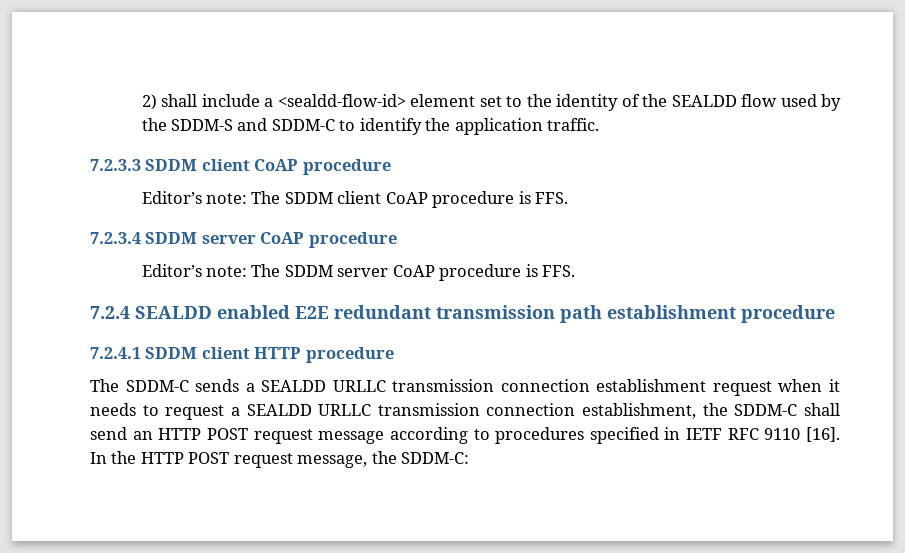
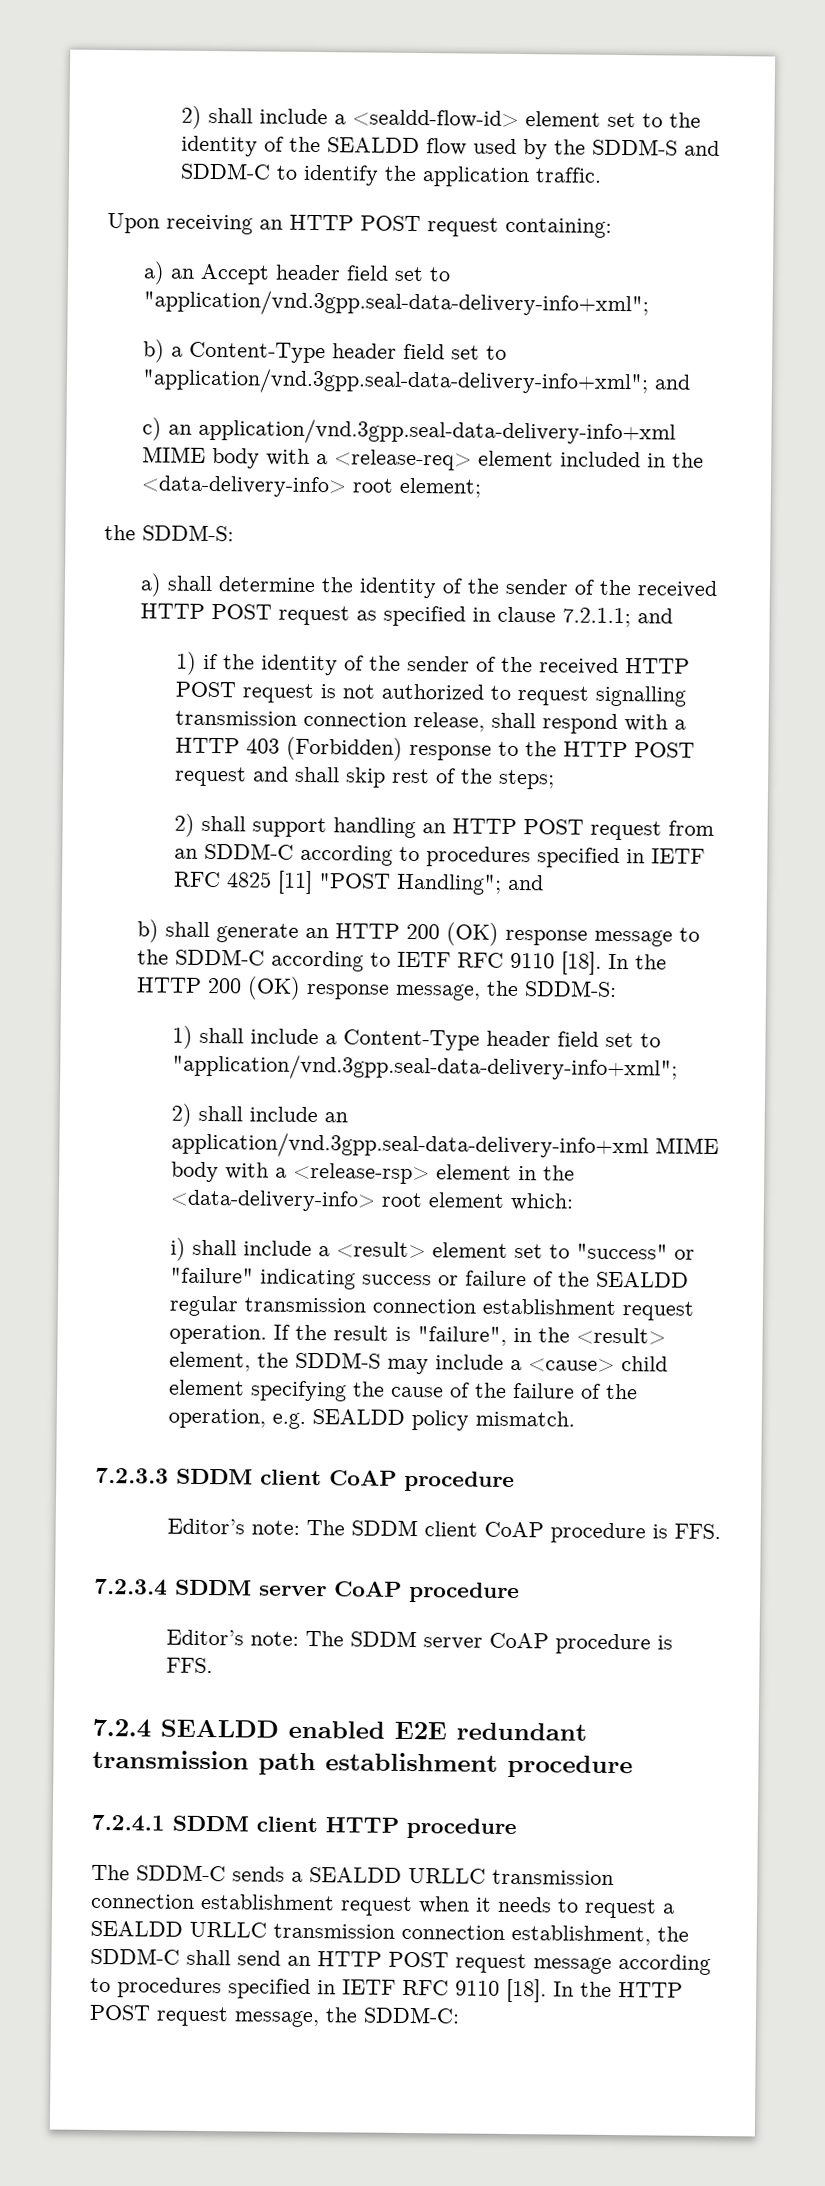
(600, 124) none -> [107,212,612,238] [142,261,451,285] [142,289,649,319] [142,339,507,364] [141,367,691,397] [141,417,676,447] [141,446,704,471] [140,475,482,498] [104,524,234,542] [139,573,718,599] [139,603,673,628] [176,651,691,676] [175,681,687,707] [175,710,687,734] [175,736,696,761] [174,766,556,790] [174,813,715,841] [174,842,706,869] [174,870,545,895] [136,919,700,947] [136,948,667,975] [135,976,617,1001] [172,1025,662,1051] [172,1053,679,1083] [171,1103,349,1127] [171,1131,720,1161] [171,1161,576,1185] [170,1189,575,1212] [170,1237,696,1261] [170,1267,690,1290] [169,1295,695,1321] [169,1324,667,1346] [169,1351,669,1375] [169,1379,639,1402] [168,1408,576,1431] // Upon receiving an HTTP POST request containing: // a) an Accept header field set to "application/vnd.3gpp.seal-data-delivery-info+xml"; // b) a Content-Type header field set to "application/vnd.3gpp.seal-data-delivery-info+xml"; and // c) an application/vnd.3gpp.seal-data-delivery-info+xml MIME body with a <release-req> element included in the <data-delivery-info> root element; // the SDDM-S: // a) shall determine the identity of the sender of the received HTTP POST request as specified in clause 7.2.1.1; and // 1) if the identity of the sender of the received HTTP POST request is not authorized to request signalling transmission connection release, shall respond with a HTTP 403 (Forbidden) response to the HTTP POST request and shall skip rest of the steps; // 2) shall support handling an HTTP POST request from an SDDM-C according to procedures specified in IETF RFC 4825 [11] "POST Handling"; and // b) shall generate an HTTP 200 (OK) response message to the SDDM-C according to IETF RFC 9110 [18]. In the HTTP 200 (OK) response message, the SDDM-S: // 1) shall include a Content-Type header field set to "application/vnd.3gpp.seal-data-delivery-info+xml"; // 2) shall include an application/vnd.3gpp.seal-data-delivery-info+xml MIME body with a <release-rsp> element in the <data-delivery-info> root element which: // i) shall include a <result> element set to "success" or "failure" indicating success or failure of the SEALDD regular transmission connection establishment request operation. If the result is "failure", in the <result> element, the SDDM-S may include a <cause> child element specifying the cause of the failure of the operation, e.g. SEALDD policy mismatch.
[805,427,840,442] [16]. -> [506,1978,547,2003] [18].

